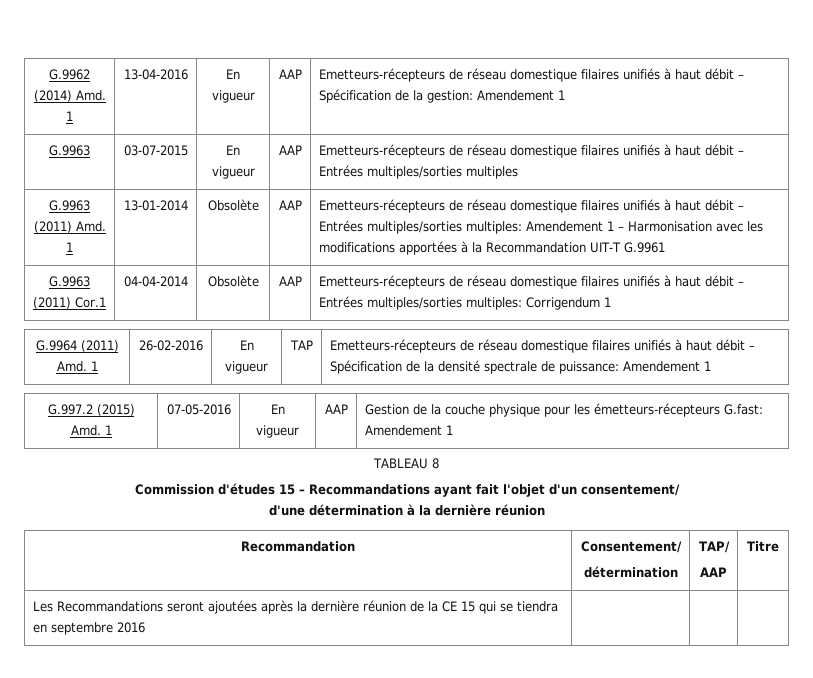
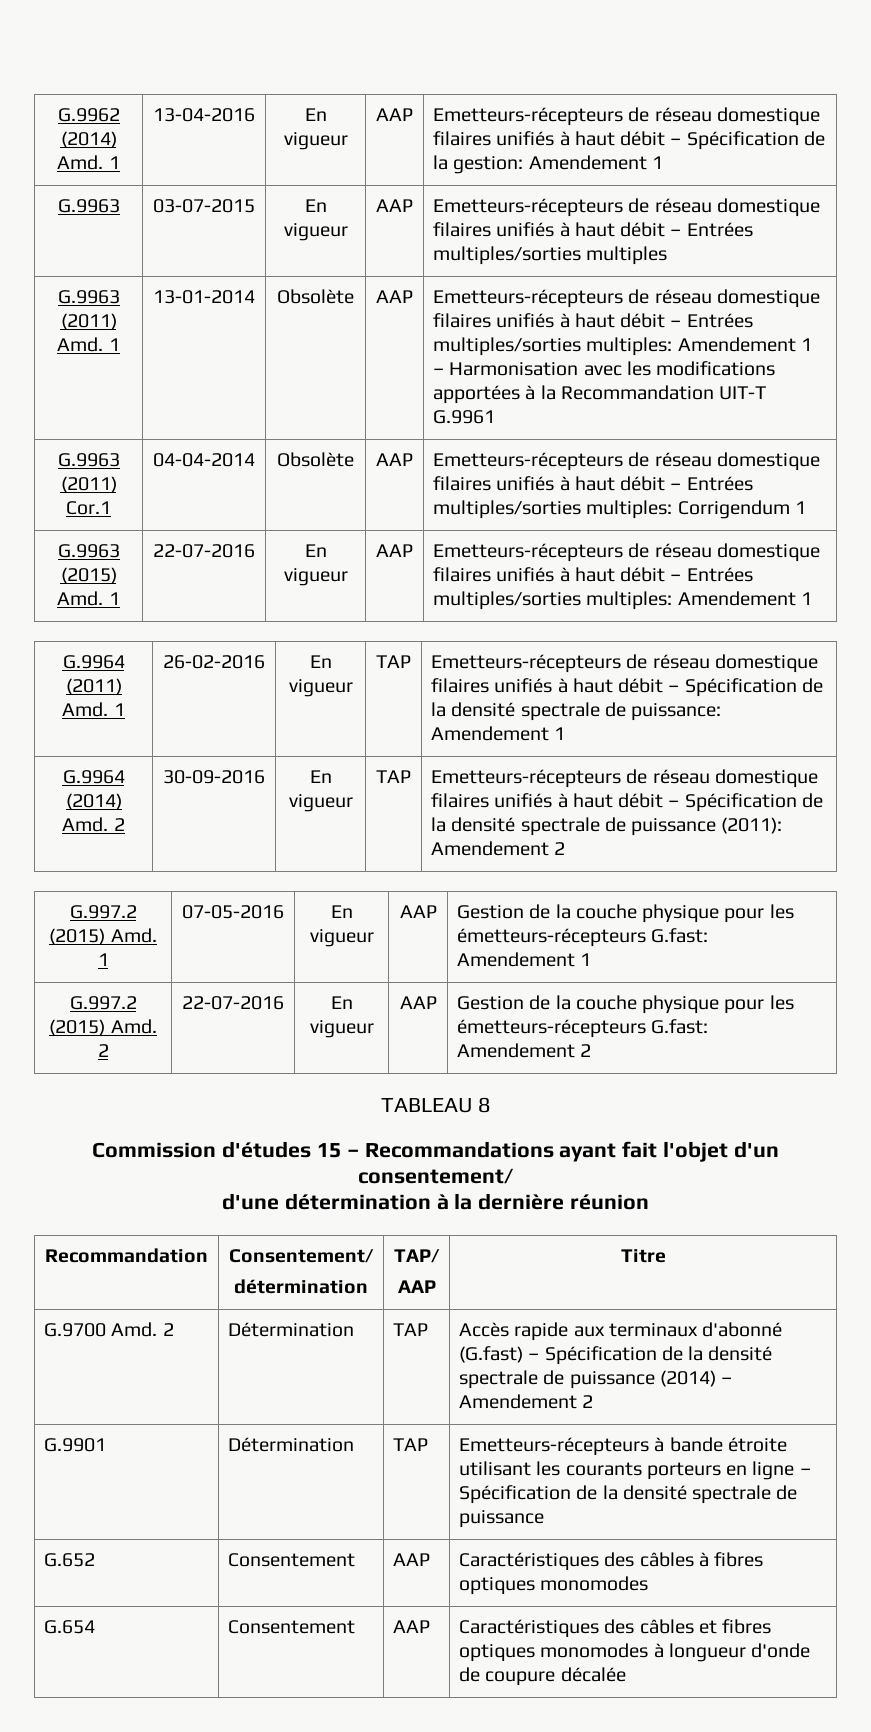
(611, 302) none -> [57,544,120,558] [60,567,117,584] [57,591,120,606] [153,544,255,558] [304,544,327,557] [283,568,348,586] [376,544,413,557] [433,543,820,562] [433,567,753,582] [433,591,812,610] // G.9963 (2015) Amd. 1 | 22-07-2016 | En vigueur | AAP | Emetteurs-récepteurs de réseau domestique filaires unifiés à haut débit – Entrées multiples/sorties multiples: Amendement 1
(711, 366) none -> [62,770,125,784] [65,793,122,810] [62,817,125,832] [163,770,265,784] [309,770,332,783] [288,794,353,812] [376,770,411,783] [431,769,818,788] [431,793,823,812] [431,817,783,836] [431,841,566,856] // G.9964 (2014) Amd. 2 | 30-09-2016 | En vigueur | TAP | Emetteurs-récepteurs de réseau domestique filaires unifiés à haut débit – Spécification de la densité spectrale de puissance (2011): Amendement 2
(453, 430) none -> [69,996,137,1010] [49,1019,157,1036] [97,1044,109,1057] [182,996,284,1010] [330,996,353,1009] [309,1020,374,1038] [399,996,437,1009] [457,995,794,1014] [457,1019,709,1038] [457,1043,592,1058] // G.997.2 (2015) Amd. 2 | 22-07-2016 | En vigueur | AAP | Gestion de la couche physique pour les émetteurs-récepteurs G.fast: Amendement 2
[32,600,558,614] [32,622,145,635] Les Recommandations seront ajoutées après la dernière réunion de la CE 15 qui se tiendra en septembre 2016 | | | -> [44,1322,174,1337] [228,1322,355,1337] [393,1323,429,1336] [459,1322,783,1341] [459,1346,773,1365] [459,1370,733,1389] [459,1394,594,1409] [44,1438,107,1452] [228,1437,355,1452] [393,1438,429,1451] [459,1437,787,1456] [459,1461,811,1480] [459,1485,798,1504] [459,1510,545,1528] [44,1553,96,1567] [228,1553,356,1567] [393,1553,431,1566] [459,1552,764,1571] [459,1576,649,1595] [44,1620,96,1634] [228,1620,356,1634] [393,1620,431,1633] [459,1619,772,1638] [459,1643,811,1662] [459,1667,626,1686] G.9700 Amd. 2 | Détermination | TAP | Accès rapide aux terminaux d'abonné (G.fast) – Spécification de la densité spectrale de puissance (2014) – Amendement 2 // G.9901 | Détermination | TAP | Emetteurs-récepteurs à bande étroite utilisant les courants porteurs en ligne – Spécification de la densité spectrale de puissance // G.652 | Consentement | AAP | Caractéristiques des câbles à fibres optiques monomodes // G.654 | Consentement | AAP | Caractéristiques des câbles et fibres optiques monomodes à longueur d'onde de coupure décalée

